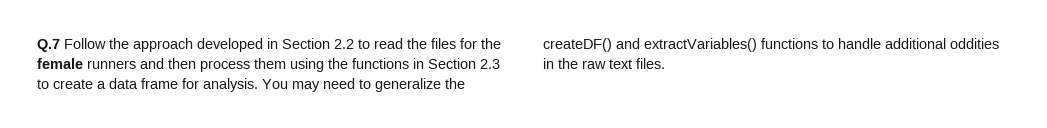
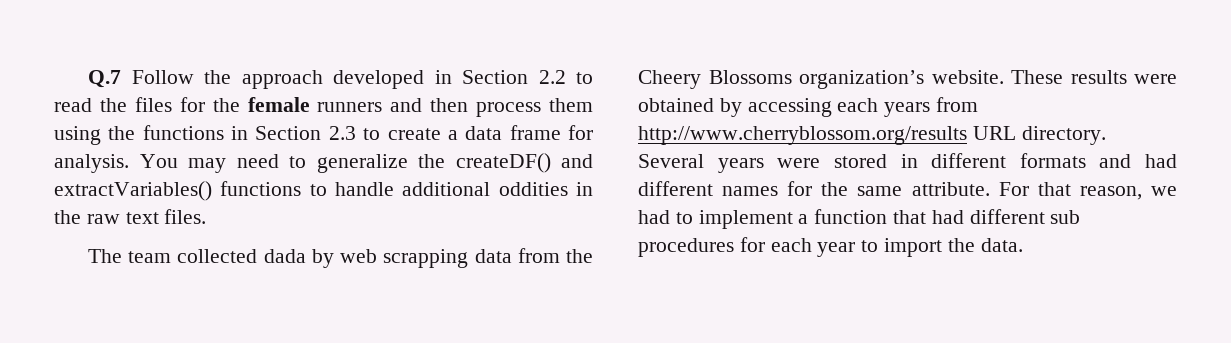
(665, 63) none -> [87,248,593,268] [638,70,1177,89] [638,97,979,117] [638,126,1106,145] [638,153,1177,173] [638,181,1177,200] [638,209,1081,229] [638,237,1023,257] // The team collected dada by web scrapping data from the Cheery Blossoms organization’s website. These results were obtained by accessing each years from http://www.cherryblossom.org/results URL directory. Several years were stored in different formats and had different names for the same attribute. For that reason, we had to implement a function that had different sub procedures for each year to import the data.

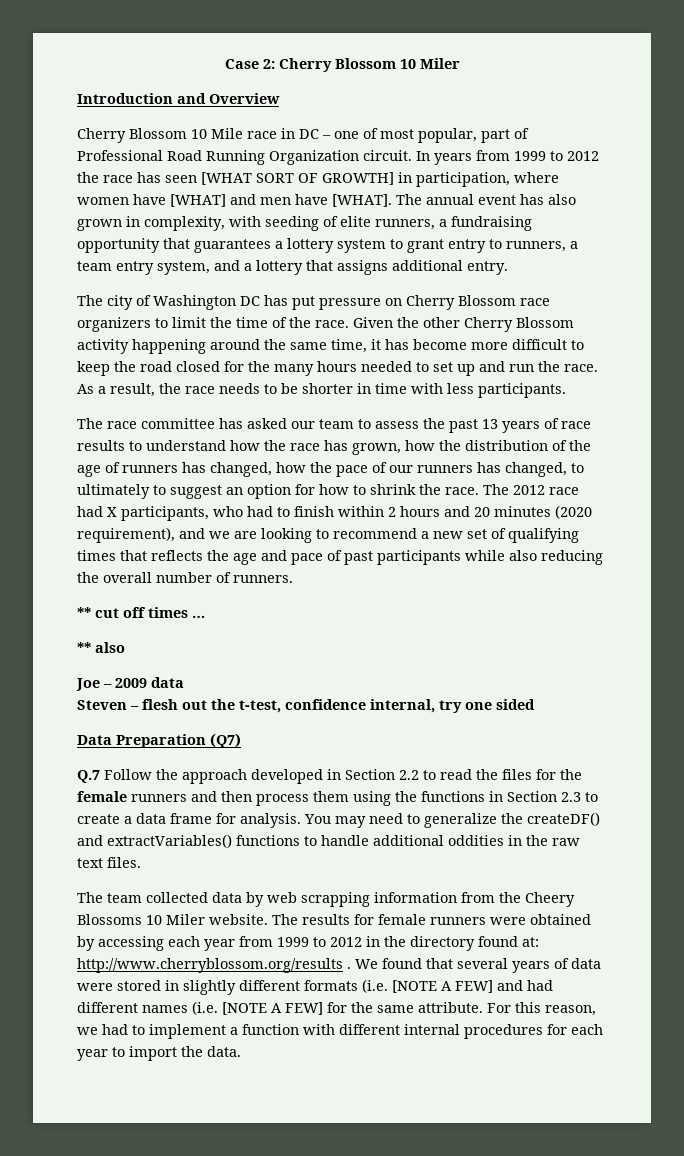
(87, 79) none -> [224,58,460,72] [77,93,280,104] [77,128,529,143] [77,150,599,165] [77,172,559,187] [77,194,576,207] [77,216,532,231] [77,238,578,253] [77,260,508,275] [77,295,550,310] [77,317,574,332] [77,339,584,354] [77,361,598,376] [77,383,566,398] [77,418,591,433] [77,440,591,455] [77,462,584,477] [77,484,579,499] [77,505,592,521] [77,527,579,543] [77,550,603,565] [77,572,293,583] [77,607,205,618] [77,642,125,653] [76,677,184,691] [77,699,535,713] [77,733,241,748] Case 2: Cherry Blossom 10 Miler // Introduction and Overview // Cherry Blossom 10 Mile race in DC – one of most popular, part of Professional Road Running Organization circuit. In years from 1999 to 2012 the race has seen [WHAT SORT OF GROWTH] in participation, where women have [WHAT] and men have [WHAT]. The annual event has also grown in complexity, with seeding of elite runners, a fundraising opportunity that guarantees a lottery system to grant entry to runners, a team entry system, and a lottery that assigns additional entry. // The city of Washington DC has put pressure on Cherry Blossom race organizers to limit the time of the race. Given the other Cherry Blossom activity happening around the same time, it has become more difficult to keep the road closed for the many hours needed to set up and run the race. As a result, the race needs to be shorter in time with less participants. // The race committee has asked our team to assess the past 13 years of race results to understand how the race has grown, how the distribution of the age of runners has changed, how the pace of our runners has changed, to ultimately to suggest an option for how to shrink the race. The 2012 race had X participants, who had to finish within 2 hours and 20 minutes (2020 requirement), and we are looking to recommend a new set of qualifying times that reflects the age and pace of past participants while also reducing the overall number of runners. // ** cut off times … // ** also // Joe – 2009 data // Steven – flesh out the t-test, confidence internal, try one sided // Data Preparation (Q7) //
[263,249,306,263] dada -> [212,892,242,903] data
[474,249,512,263] data -> [374,892,457,903] information
[799,70,1127,89] organization’s website. These results -> [146,914,486,925] 10 Miler website. The results for female runners
[884,97,979,117] [638,126,1106,145] [638,154,764,173] years from http://www.cherryblossom.org/results URL directory. Several years -> [204,936,539,951] [77,958,601,973] year from 1999 to 2012 in the directory found at: http://www.cherryblossom.org/results . We found that several years of data
(918, 161) none -> [183,980,236,995] slightly
[1099,154,1177,168] [638,181,779,196] and had different names -> [362,979,553,993] [77,1001,323,1015] (i.e. [NOTE A FEW] and had different names (i.e. [NOTE A FEW]
[1037,182,1071,196] that -> [515,1002,541,1013] this
[893,209,1081,224] that had different sub -> [303,1024,460,1035] with different internal

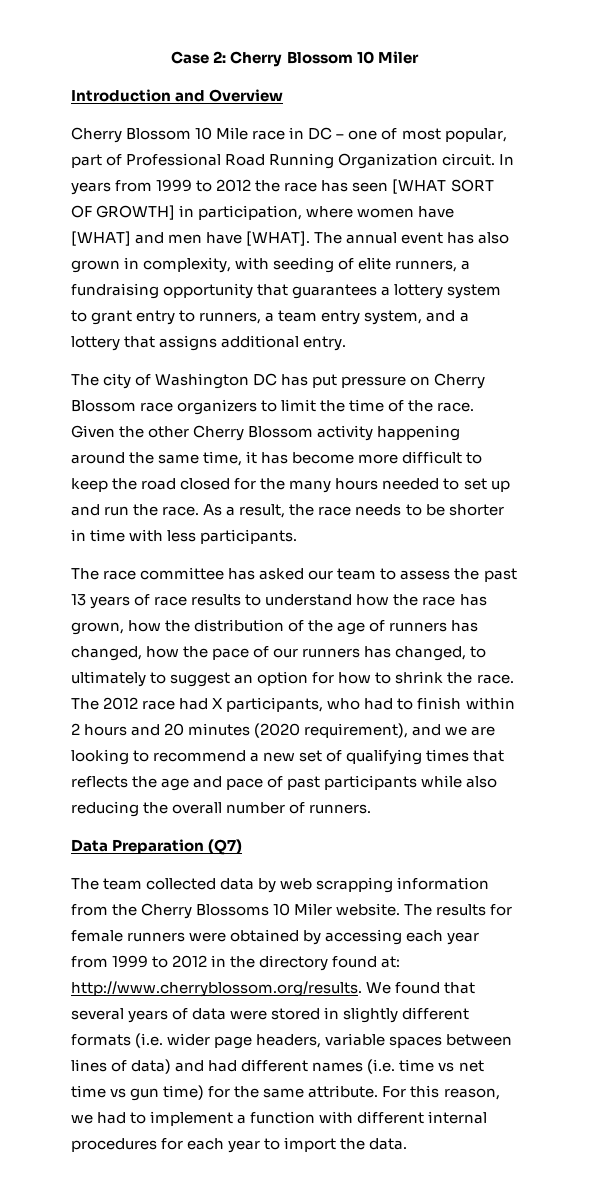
[77,607,205,618] [77,642,125,653] [76,677,184,691] [77,699,535,713] [77,733,241,748] [77,769,582,784] [77,791,598,806] [77,812,600,828] [77,834,580,848] [77,857,141,868] ** cut off times … // ** also // Joe – 2009 data // Steven – flesh out the t-test, confidence internal, try one sided // Data Preparation (Q7) // Q.7 Follow the approach developed in Section 2.2 to read the files for the female runners and then process them using the functions in Section 2.3 to create a data frame for analysis. You may need to generalize the createDF() and extractVariables() functions to handle additional oddities in the raw text files. -> [71,839,243,855] Data Preparation (Q7)
[525,892,575,907] Cheery -> [141,903,193,919] Cherry
[77,958,351,973] http://www.cherryblossom.org/results . -> [71,981,362,997] http://www.cherryblossom.org/results.
[392,980,493,993] [NOTE A FEW] -> [167,1033,513,1049] [71,1059,172,1074] wider page headers, variable spaces between lines of data)
[222,1002,323,1015] [NOTE A FEW] -> [399,1059,484,1072] [71,1085,205,1101] time vs net time vs gun time)

